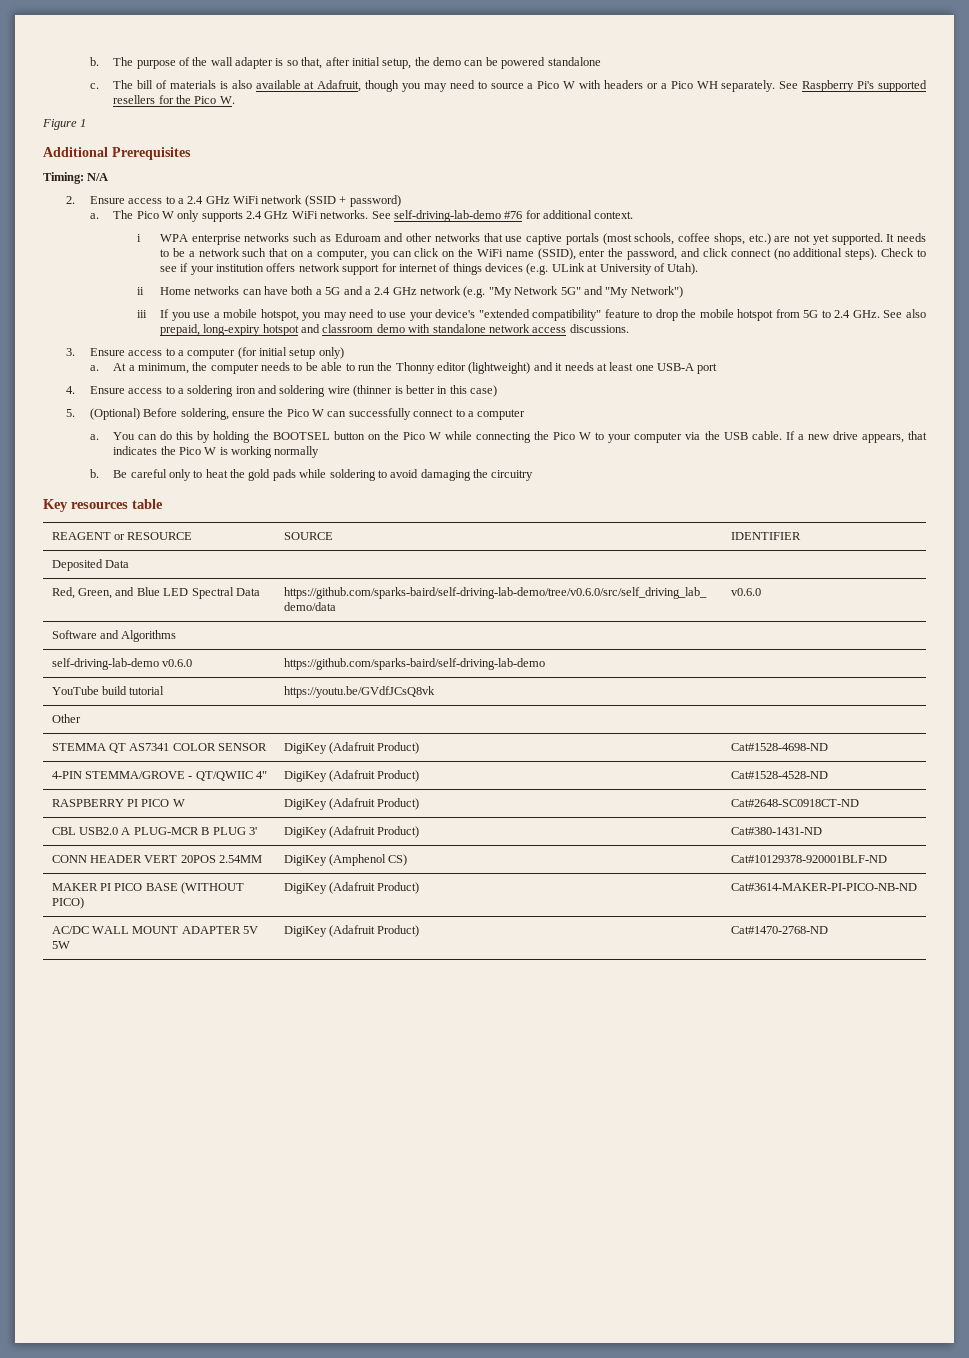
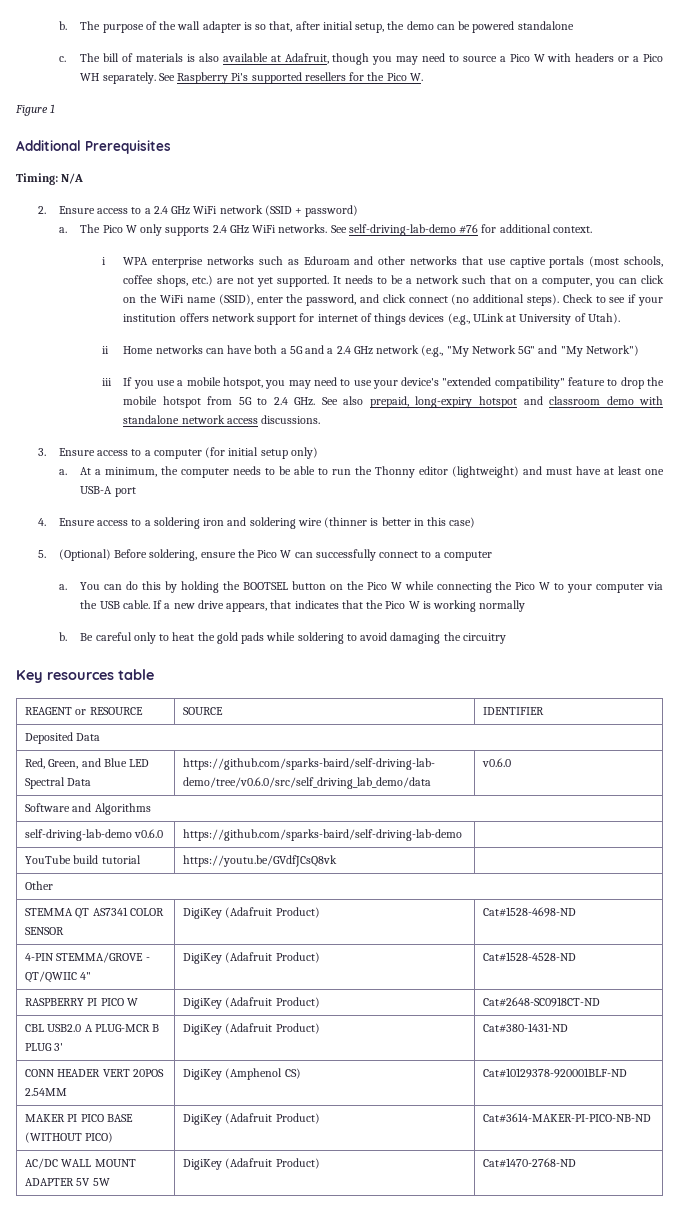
[526,263,549,275] (e.g. -> [447,313,470,325] (e.g.,
[463,286,486,298] (e.g. -> [421,345,444,357] (e.g.,
[555,362,594,371] it needs -> [546,466,602,475] must have
(158, 450) none -> [341,600,363,609] that

